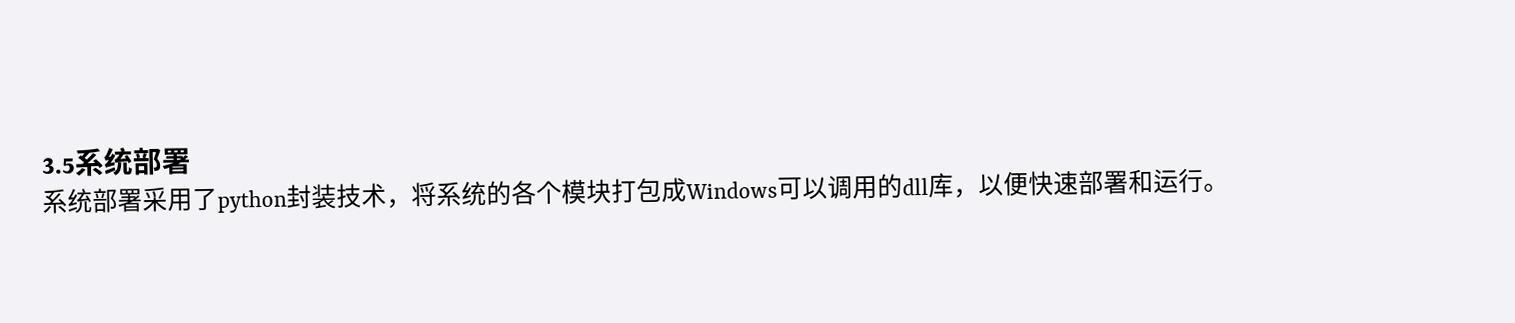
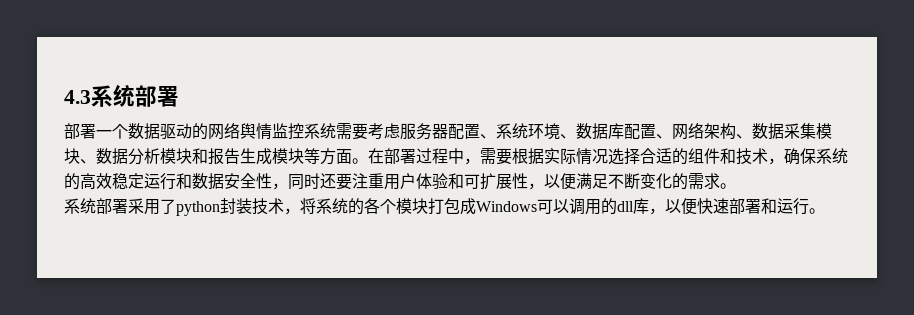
[41,146,192,177] 3.5系统部署 -> [64,84,179,107] [64,122,832,140] [64,148,848,165] [64,173,736,190] 4.3系统部署 // 部署一个数据驱动的网络舆情监控系统需要考虑服务器配置、系统环境、数据库配置、网络架构、数据采集模块、数据分析模块和报告生成模块等方面。在部署过程中，需要根据实际情况选择合适的组件和技术，确保系统的高效稳定运行和数据安全性，同时还要注重用户体验和可扩展性，以便满足不断变化的需求。

